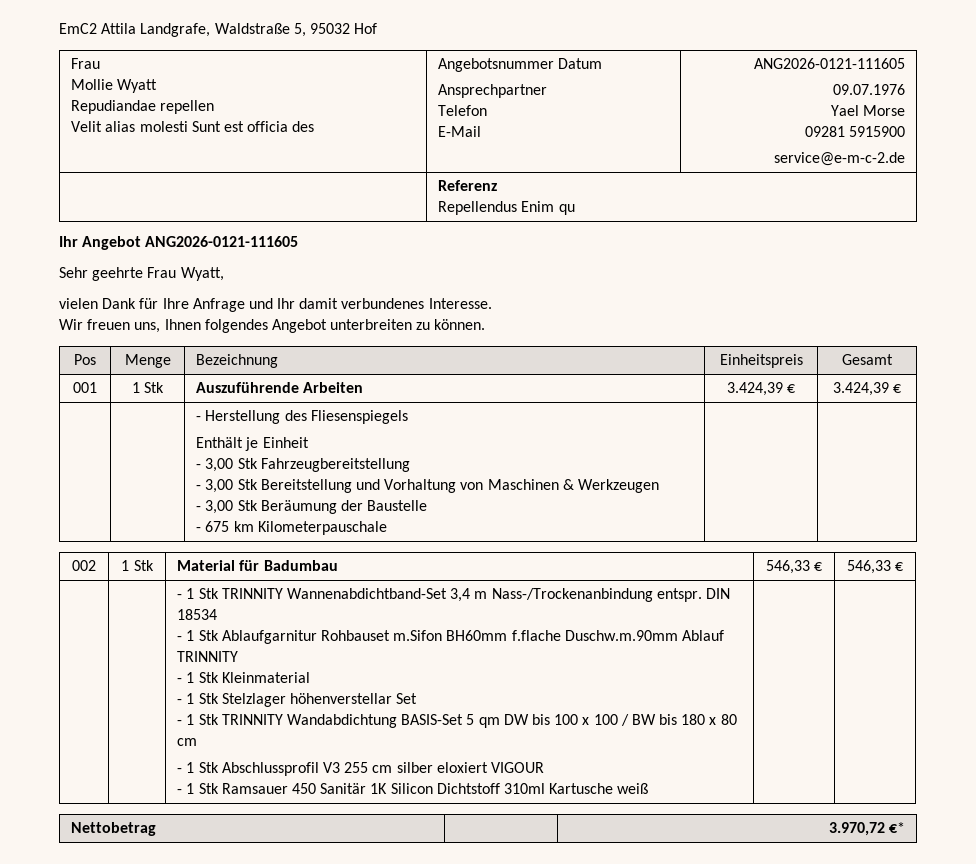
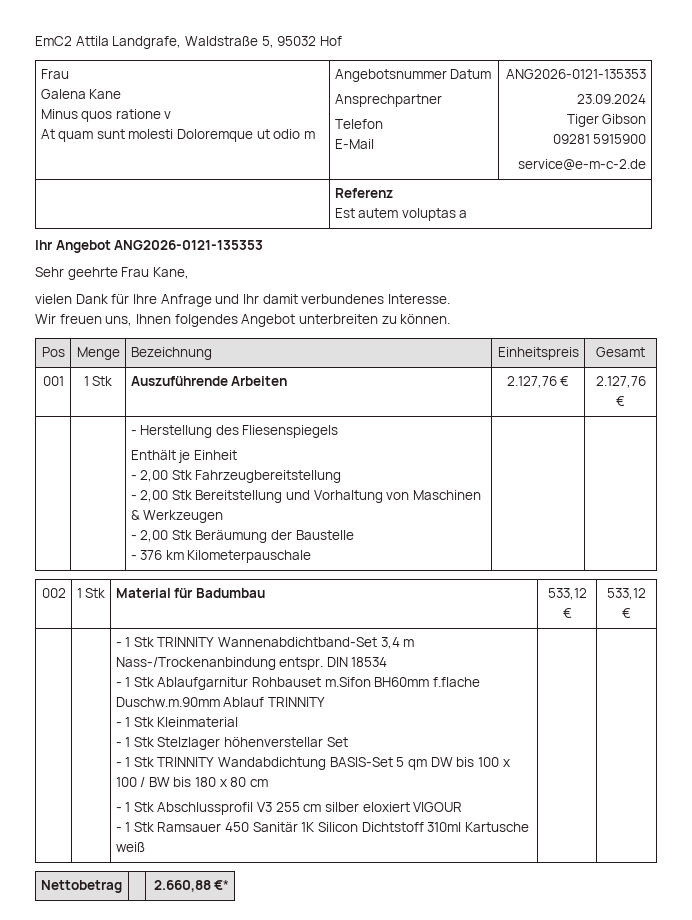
[71,79,158,93] [71,100,215,114] [71,121,315,132] Mollie Wyatt // Repudiandae repellen // Velit alias molesti Sunt est officia des -> [40,89,122,99] [40,109,172,122] [40,129,316,142] Galena Kane // Minus quos ratione v // At quam sunt molesti Doloremque ut odio m
[753,58,905,69] [832,84,905,95] [830,105,905,116] ANG2026-0121-111605 // 09.07.1976 // Yael Morse -> [506,69,647,79] [577,94,647,104] [566,114,647,127] ANG2026-0121-135353 // 23.09.2024 // Tiger Gibson
[438,201,575,215] Repellendus Enim qu -> [334,208,468,221] Est autem voluptas a
[145,236,299,247] ANG2026-0121-111605 -> [114,240,264,250] ANG2026-0121-135353
[180,267,224,281] Wyatt, -> [152,267,189,279] Kane,
[726,382,796,396] [832,382,889,396] 3.424,39 € | 3.424,39 -> [506,376,570,388] [595,376,646,388] 2.127,76 € | 2.127,76
[205,458,234,472] 3,00 -> [140,470,169,482] 2,00
[205,479,234,493] 3,00 -> [140,490,169,502] 2,00
[205,500,234,514] 3,00 -> [140,530,169,542] 2,00
[205,521,230,532] 675 -> [140,550,163,560] 376
[765,560,823,574] [846,560,891,574] 546,33 € | 546,33 -> [547,588,587,600] [562,608,572,618] [607,588,646,600] 533,12 € | 533,12
[828,822,885,836] 3.970,72 -> [153,880,211,892] 2.660,88

